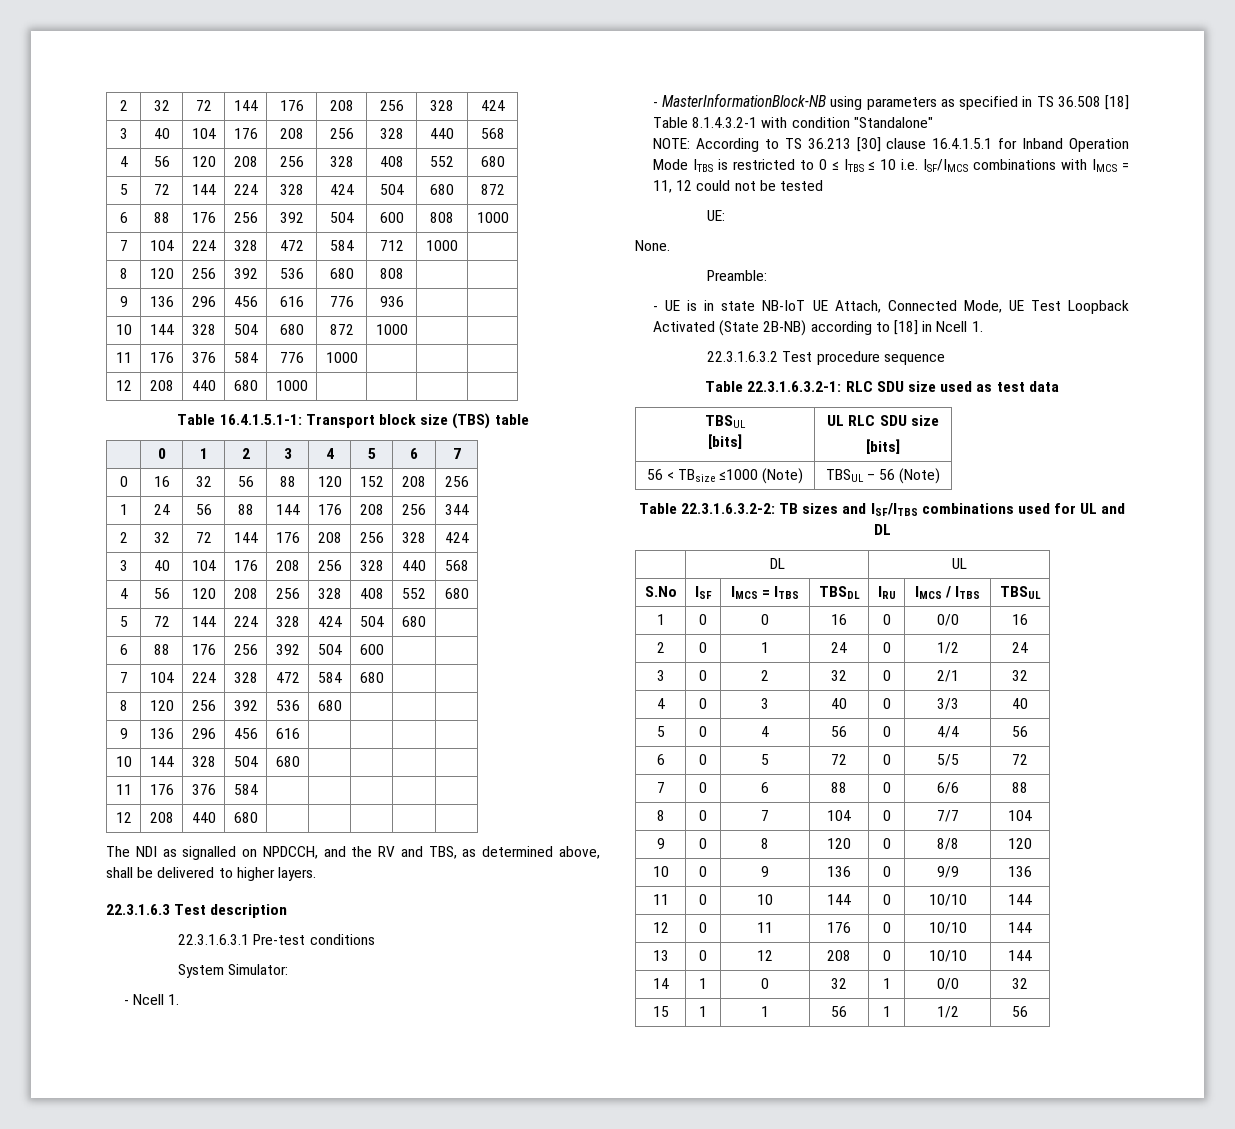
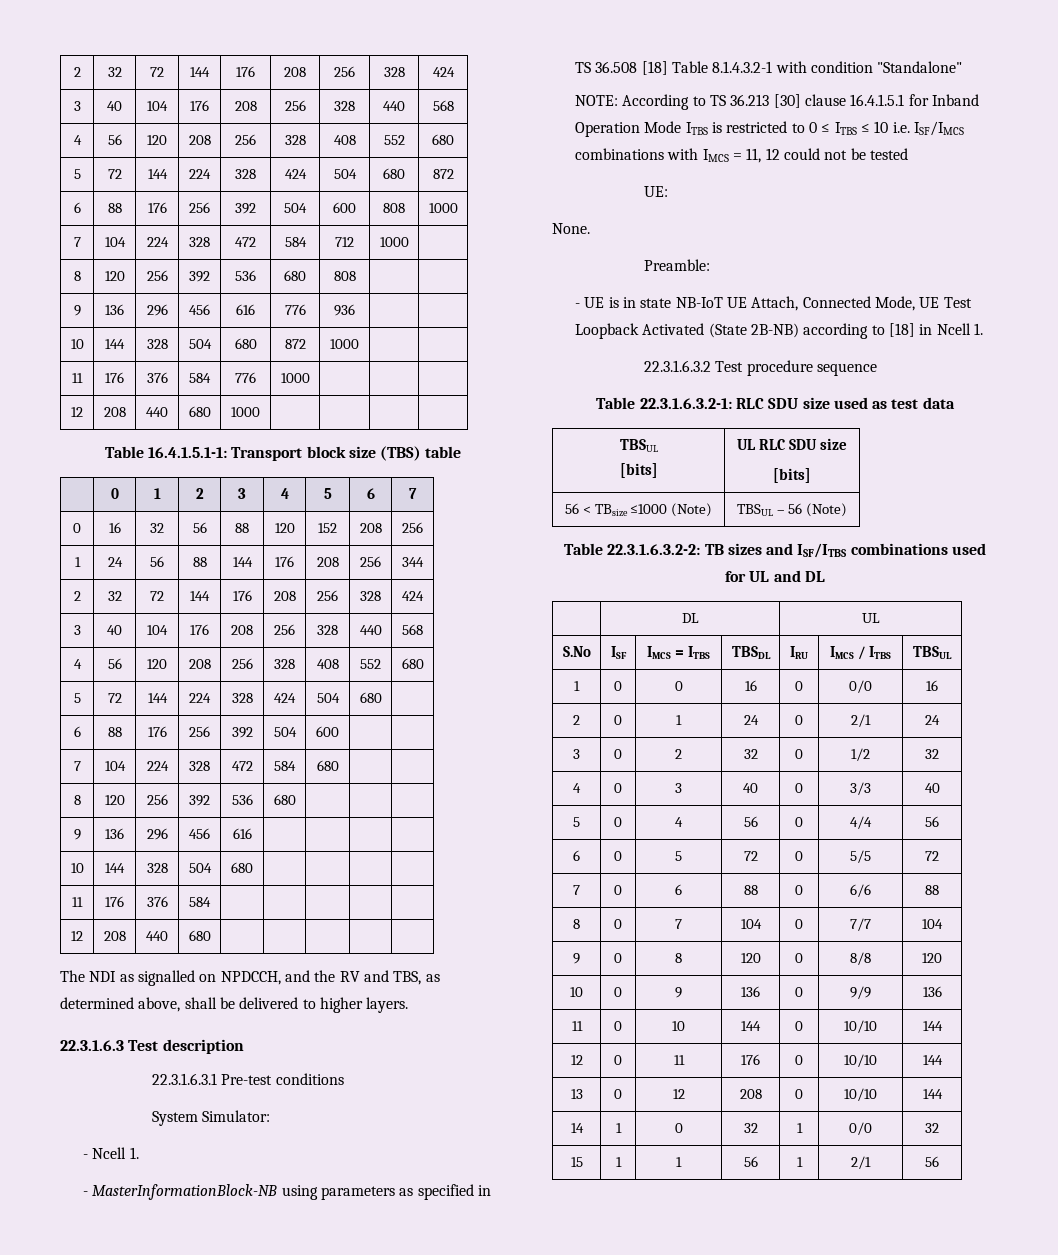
[936,642,959,654] 1/2 -> [851,714,871,727] 2/1
[936,670,959,682] 2/1 -> [851,748,870,761] 1/2
[936,1006,959,1018] 1/2 -> [851,1156,871,1169] 2/1

